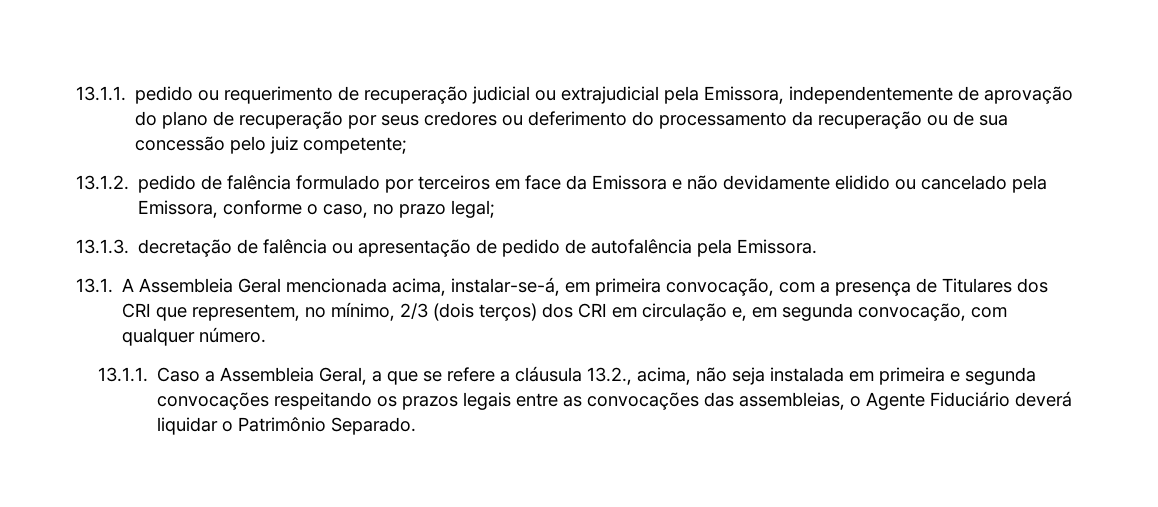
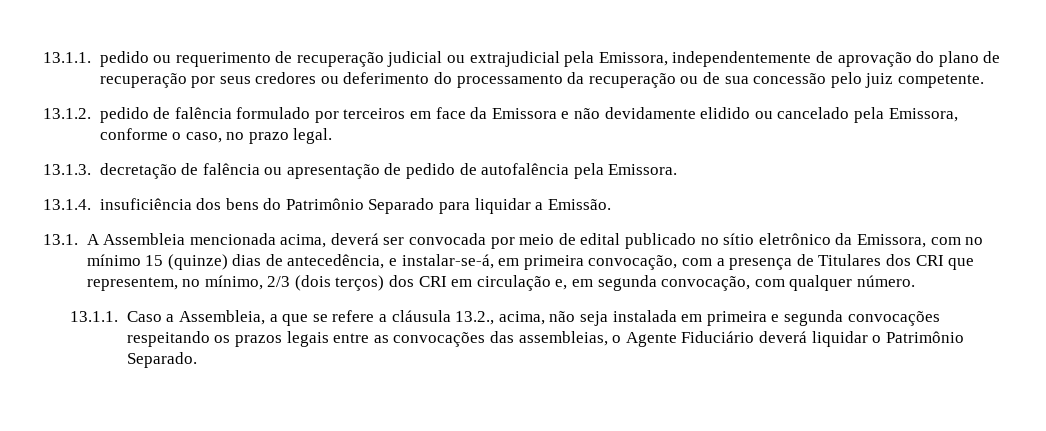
[303,137,408,154] competente; -> [897,74,984,88] competente.
[451,200,496,218] legal; -> [293,128,333,144] legal.
(818, 246) none -> [43,198,611,214] // 13.1.4. insuficiência dos bens do Patrimônio Separado para liquidar a Emissão.
[238,278,282,293] Geral -> (186, 239) none
(447, 287) none -> [330,233,984,249] [86,254,398,270] deverá ser convocada por meio de edital publicado no sítio eletrônico da Emissora, com no mínimo 15 (quinze) dias de antecedência, e
[219,367,367,385] Assembleia Geral, -> [179,310,266,325] Assembleia,

